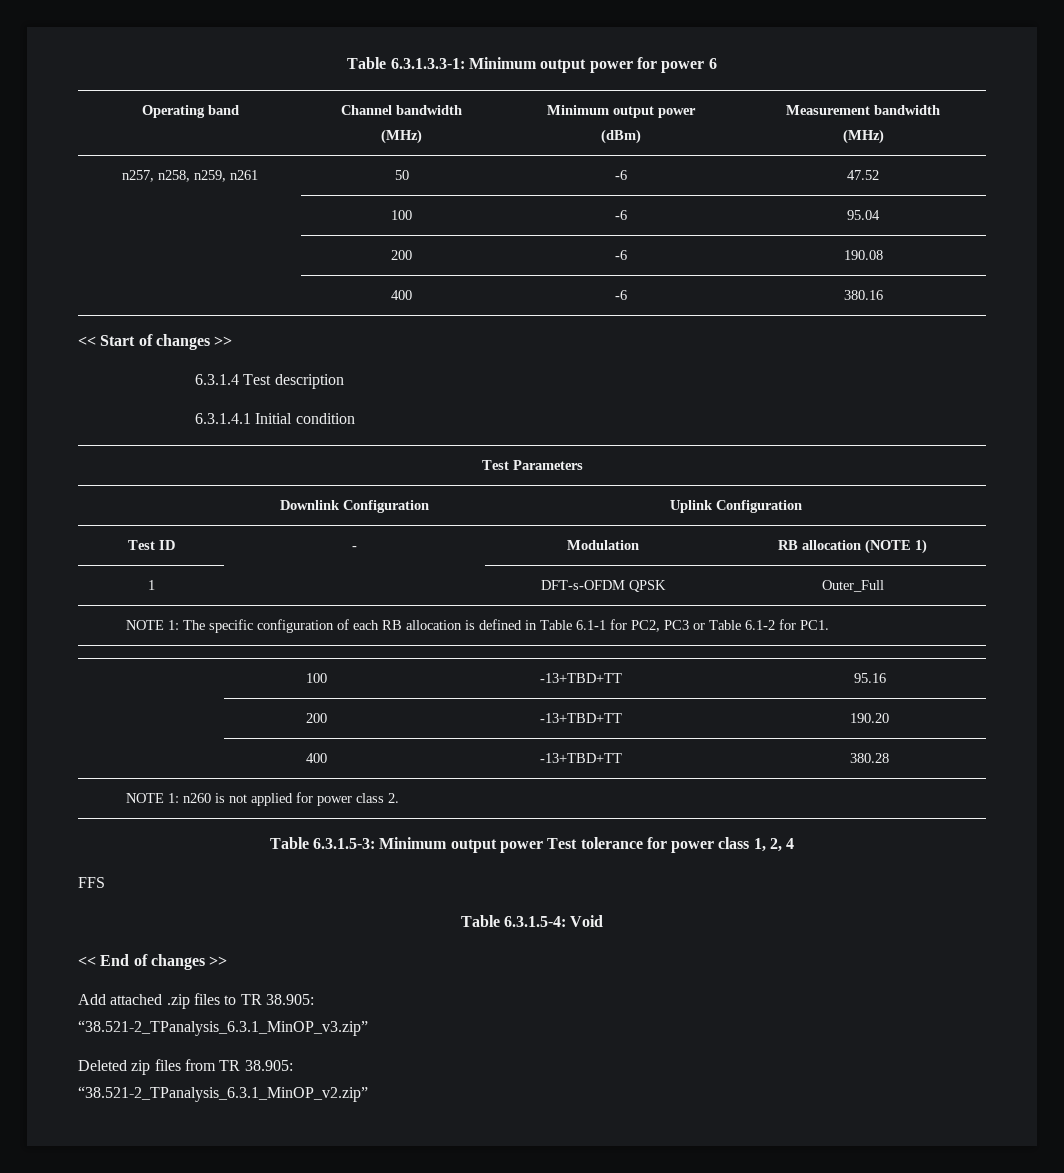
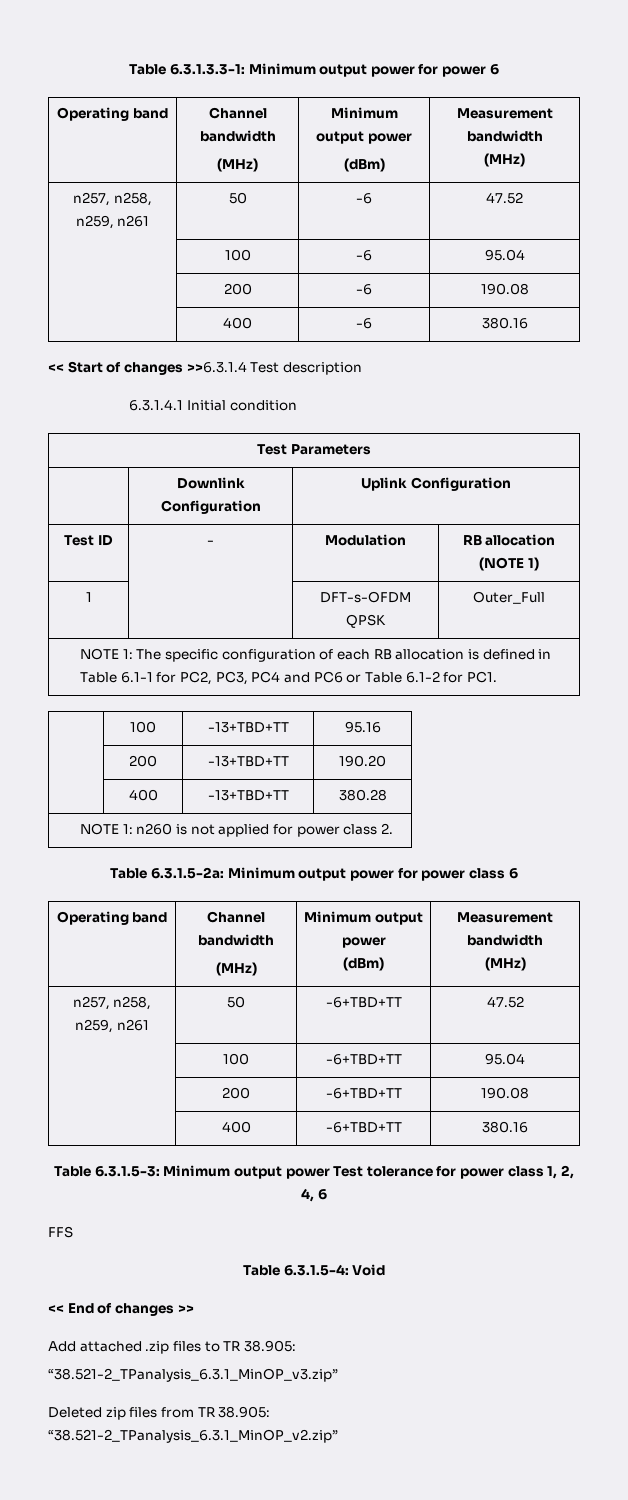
[214,336,233,346] [195,374,240,385] >> // 6.3.1.4 -> [186,361,247,373] >>6.3.1.4
[663,620,689,630] PC3 -> [215,671,343,685] PC3, PC4 and PC6
(399, 798) none -> [110,867,518,881] [56,911,168,925] [207,911,265,923] [198,934,274,946] [215,962,257,976] [304,911,423,925] [341,937,386,948] [343,957,384,971] [457,912,553,923] [467,934,543,946] [484,957,526,971] [72,996,152,1010] [75,1019,149,1033] [227,996,245,1008] [325,997,402,1008] [486,996,524,1008] [223,1053,249,1065] [325,1054,402,1065] [485,1053,525,1065] [222,1087,250,1099] [325,1088,402,1099] [481,1087,529,1099] [221,1121,251,1133] [325,1122,402,1133] [482,1121,528,1133] // Table 6.3.1.5-2a: Minimum output power for power class 6 // Operating band | Channel bandwidth // (MHz) | Minimum output power // (dBm) | Measurement bandwidth // (MHz) // n257, n258, n259, n261 | 50 | -6+TBD+TT | 47.52 // | 100 | -6+TBD+TT | 95.04 // | 200 | -6+TBD+TT | 190.08 // | 400 | -6+TBD+TT | 380.16
[786,838,795,849] 4 -> [301,1188,327,1202] 4, 6

